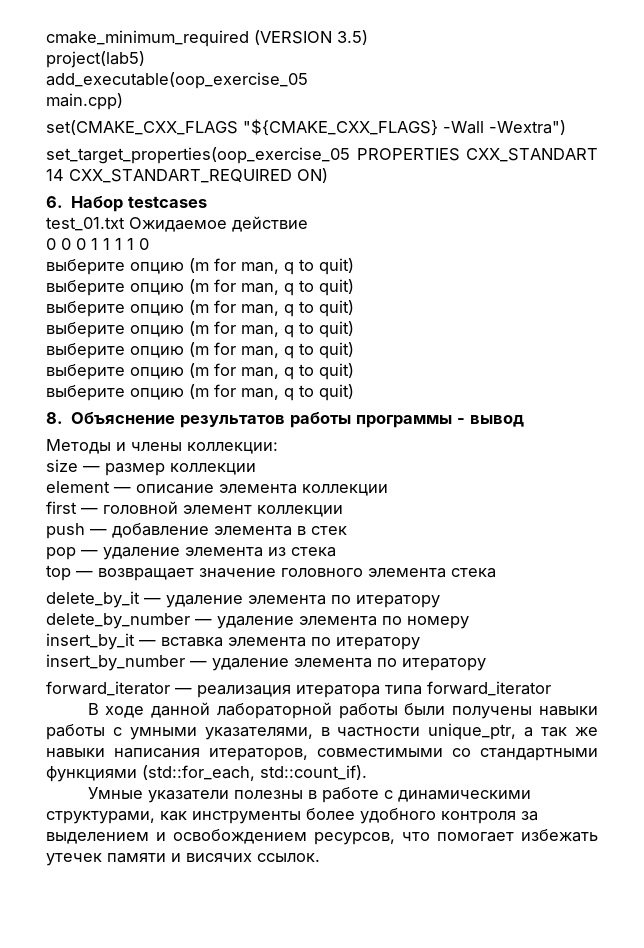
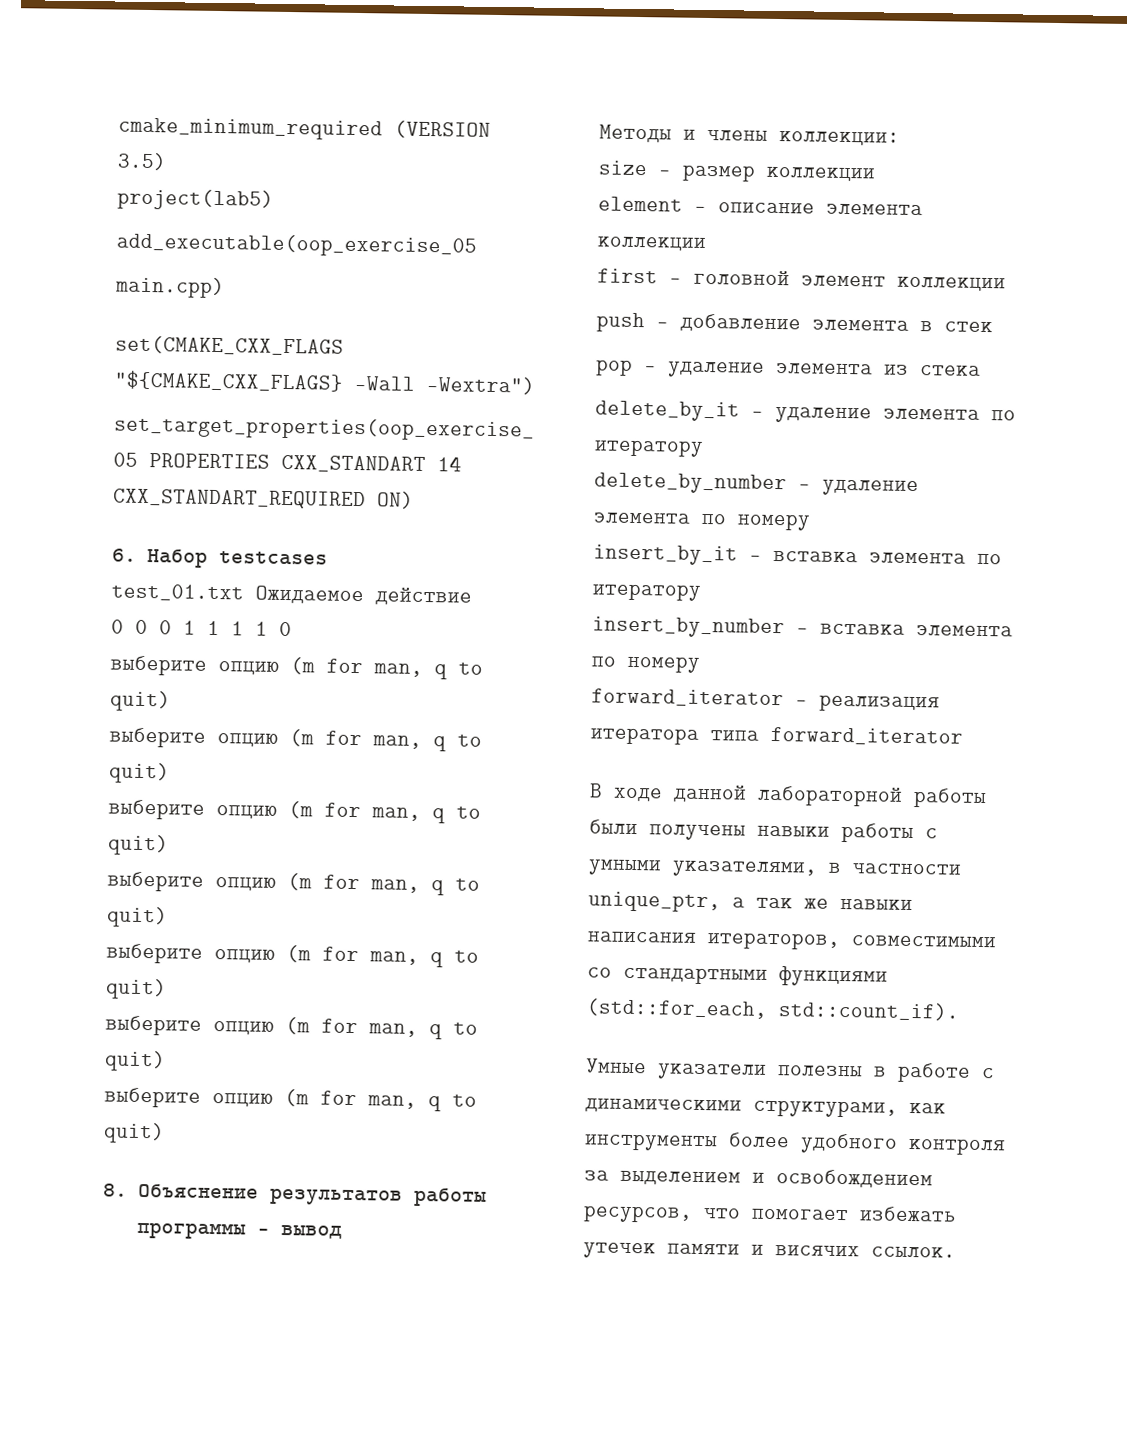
[46,565,496,581] // top — возвращает значение головного элемента стека -> (981, 370) none
[212,658,486,671] удаление элемента по итератору -> [820,622,1013,637] [591,655,700,673] вставка элемента по номеру

